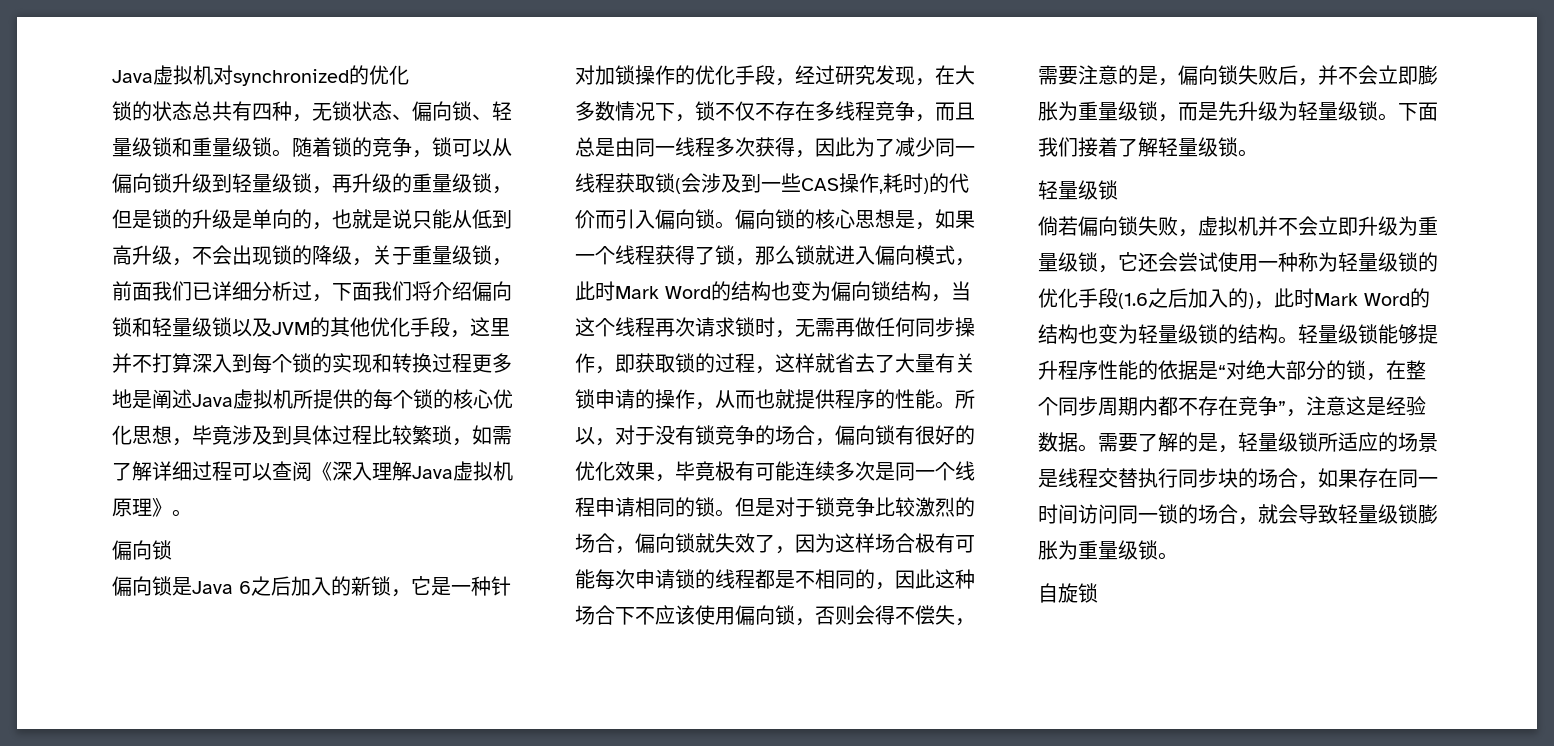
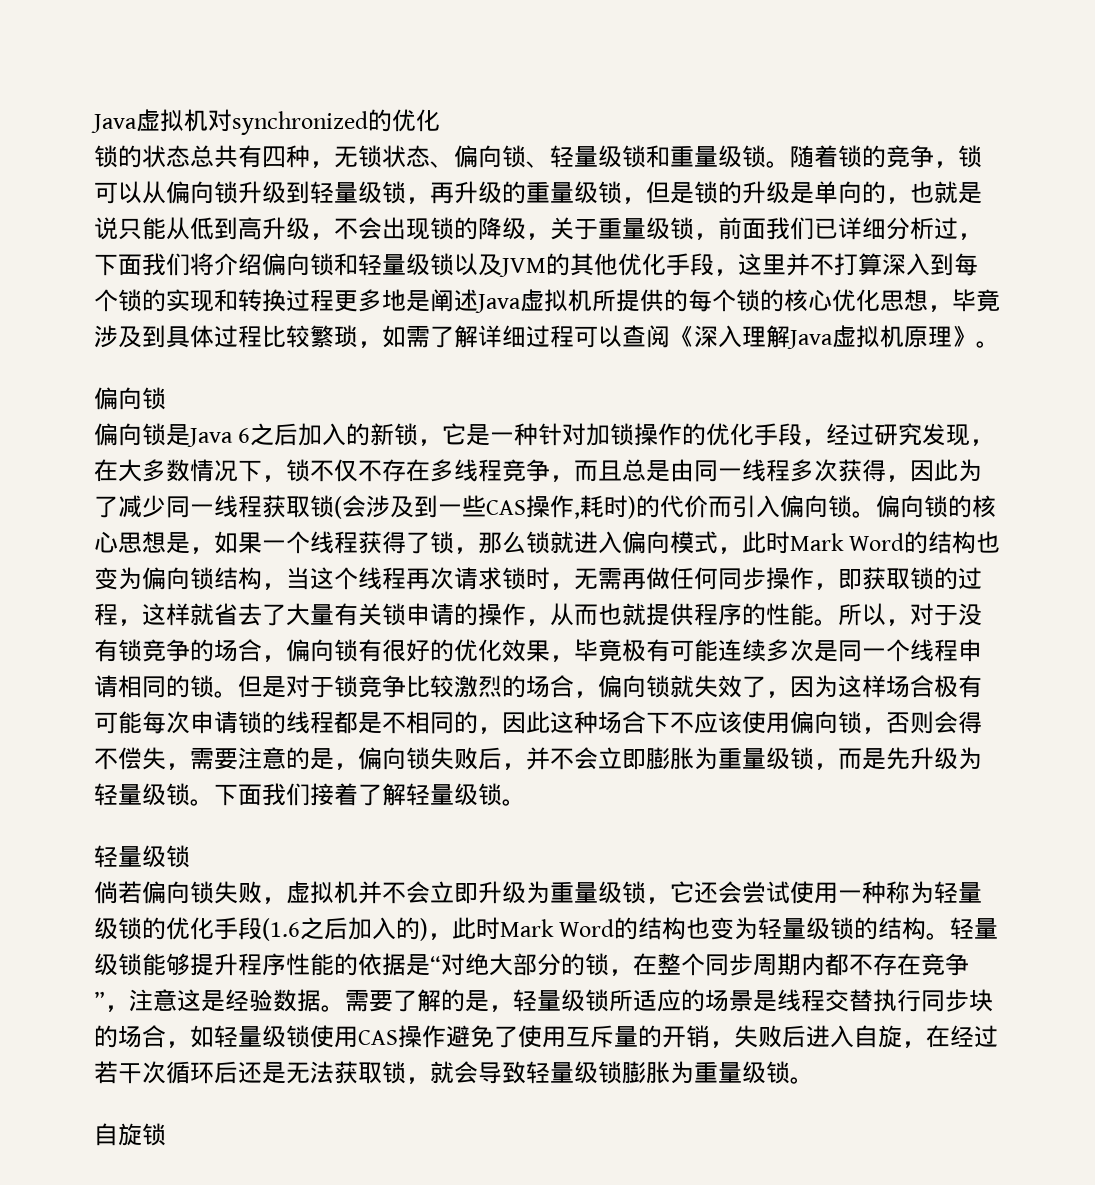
[1338,468,1438,488] [1038,504,1238,524] 果存在同一时间访问同一锁的场合 -> [214,1025,998,1048] [94,1061,406,1084] 轻量级锁使用CAS操作避免了使用互斥量的开销，失败后进入自旋，在经过若干次循环后还是无法获取锁

